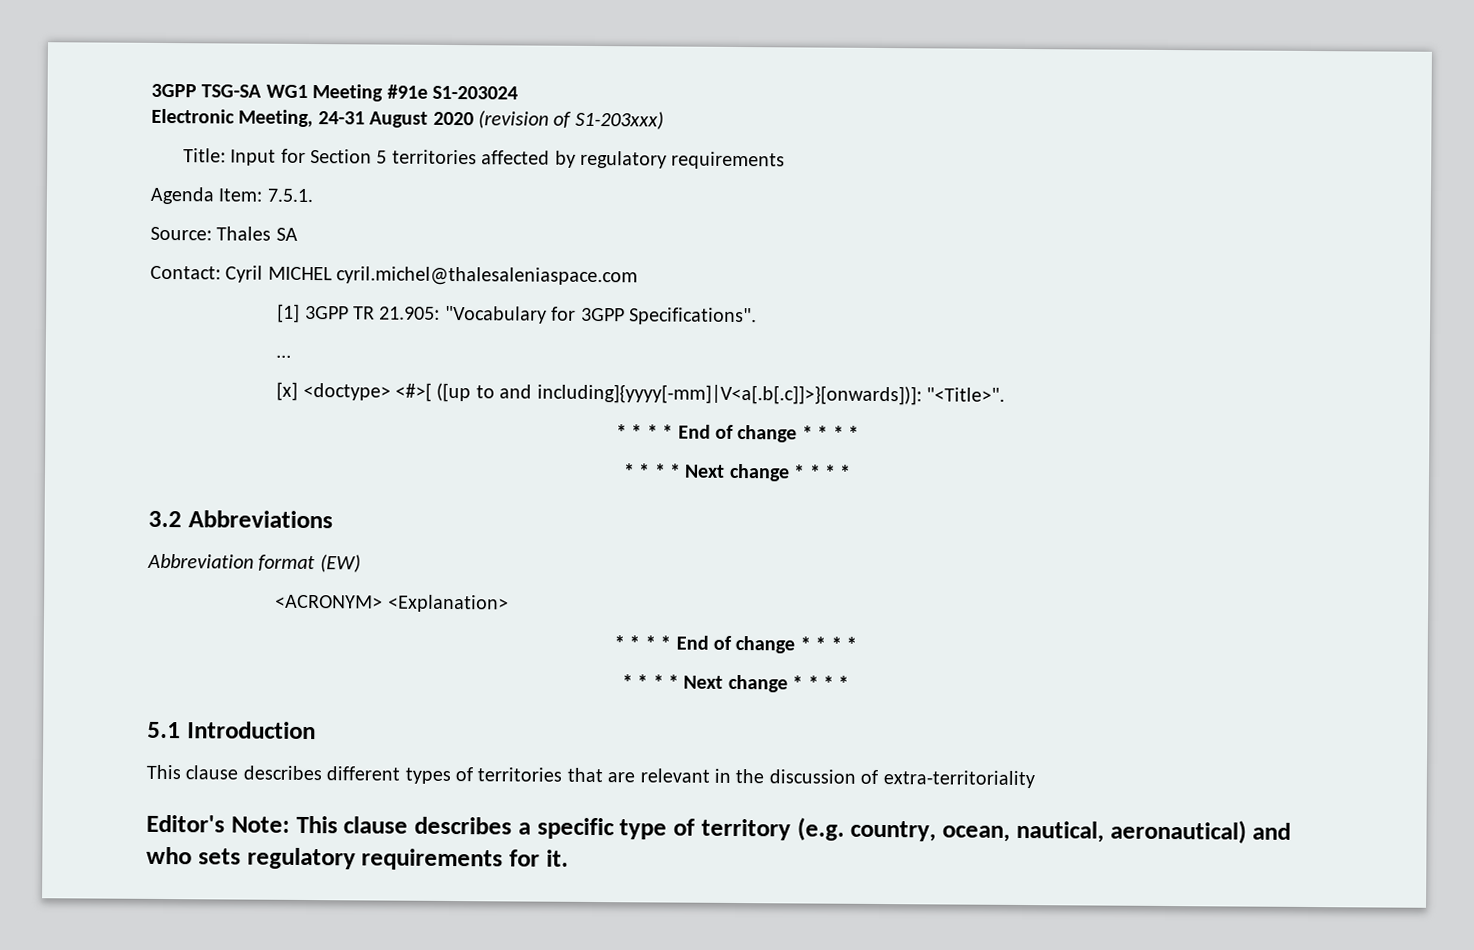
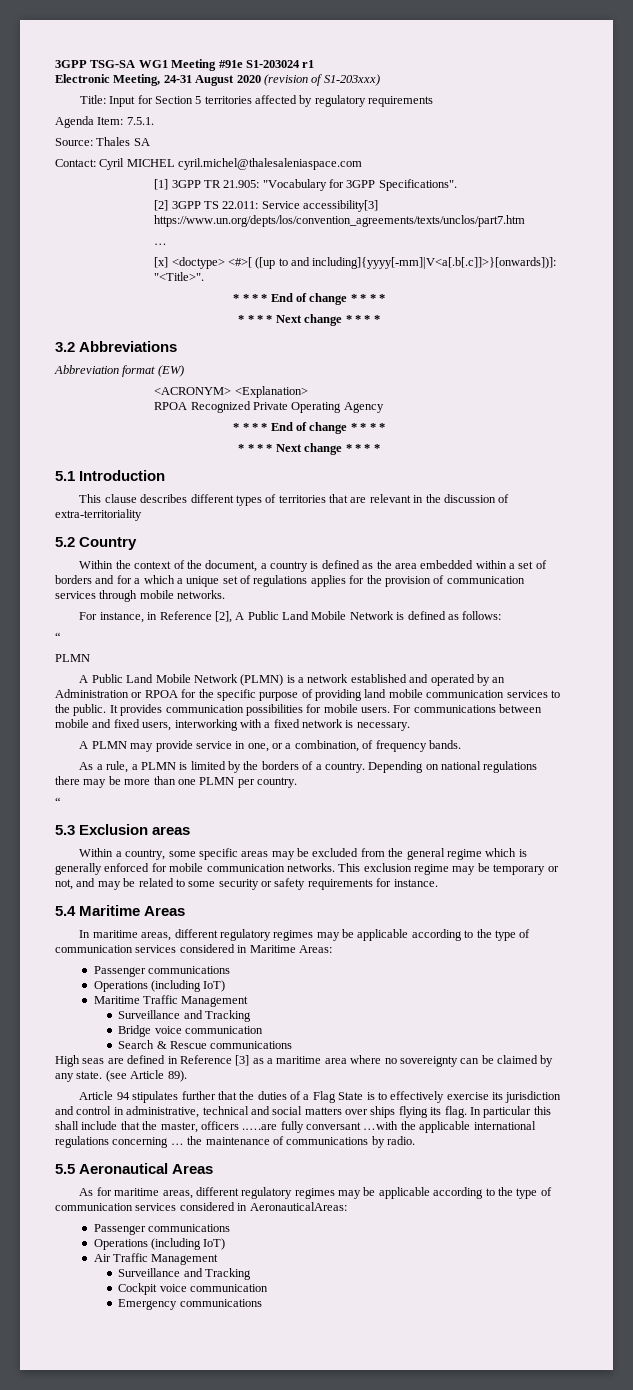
(518, 92) none -> [302,60,315,68] r1
(757, 316) none -> [154,200,379,212] [154,215,526,227] // [2] 3GPP TS 22.011: Service accessibility[3] https://www.un.org/depts/los/convention_agreements/texts/unclos/part7.htm
(509, 603) none -> [154,401,384,413] // RPOA Recognized Private Operating Agency
[146,814,1292,844] [146,846,569,871] Editor's Note: This clause describes a specific type of territory (e.g. country, ocean, nautical, aeronautical) and who sets regulatory requirements for it. -> [55,537,138,550] [79,560,547,572] [55,575,525,587] [55,590,226,602] [79,611,502,623] [55,632,61,641] [55,654,90,662] [79,674,506,686] [55,689,560,701] [55,704,543,716] [55,719,410,731] [79,740,461,752] [79,761,538,773] [55,776,297,788] [55,797,61,806] [55,824,191,835] [79,848,527,860] [55,863,559,875] [55,878,438,890] [55,905,186,916] [79,929,531,941] [55,944,332,953] [93,966,230,977] [93,980,226,992] [93,995,249,1007] [118,1010,252,1022] [118,1025,264,1037] [118,1040,293,1049] [55,1055,554,1067] [55,1070,187,1082] [79,1091,562,1103] [55,1106,551,1118] [55,1121,536,1133] [55,1136,415,1148] [55,1163,214,1174] [79,1187,552,1199] [55,1202,347,1211] [93,1224,230,1235] [93,1238,226,1250] [93,1253,219,1265] [118,1268,252,1280] [118,1283,269,1295] [118,1299,262,1310] 5.2 Country // Within the context of the document, a country is defined as the area embedded within a set of borders and for a which a unique set of regulations applies for the provision of communication services through mobile networks. // For instance, in Reference [2], A Public Land Mobile Network is defined as follows: // “ // PLMN // A Public Land Mobile Network (PLMN) is a network established and operated by an Administration or RPOA for the specific purpose of providing land mobile communication services to the public. It provides communication possibilities for mobile users. For communications between mobile and fixed users, interworking with a fixed network is necessary. // A PLMN may provide service in one, or a combination, of frequency bands. // As a rule, a PLMN is limited by the borders of a country. Depending on national regulations there may be more than one PLMN per country. // “ // 5.3 Exclusion areas // Within a country, some specific areas may be excluded from the general regime which is generally enforced for mobile communication networks. This exclusion regime may be temporary or not, and may be related to some security or safety requirements for instance. // 5.4 Maritime Areas // In maritime areas, different regulatory regimes may be applicable according to the type of communication services considered in Maritime Areas: // Passenger communications // Operations (including IoT) // Maritime Traffic Management // Surveillance and Tracking // Bridge voice communication // Search & Rescue communications // High seas are defined in Reference [3] as a maritime area where no sovereignty can be claimed by any state. (see Article 89). // Article 94 stipulates further that the duties of a Flag State is to effectively exercise its jurisdiction and control in administrative, technical and social matters over ships flying its flag. In particular this shall include that the master, officers .….are fully conversant …with the applicable international regulations concerning … the maintenance of communications by radio. // 5.5 Aeronautical Areas // As for maritime areas, different regulatory regimes may be applicable according to the type of communication services considered in AeronauticalAreas: // Passenger communications // Operations (including IoT) // Air Traffic Management // Surveillance and Tracking // Cockpit voice communication // Emergency communications

